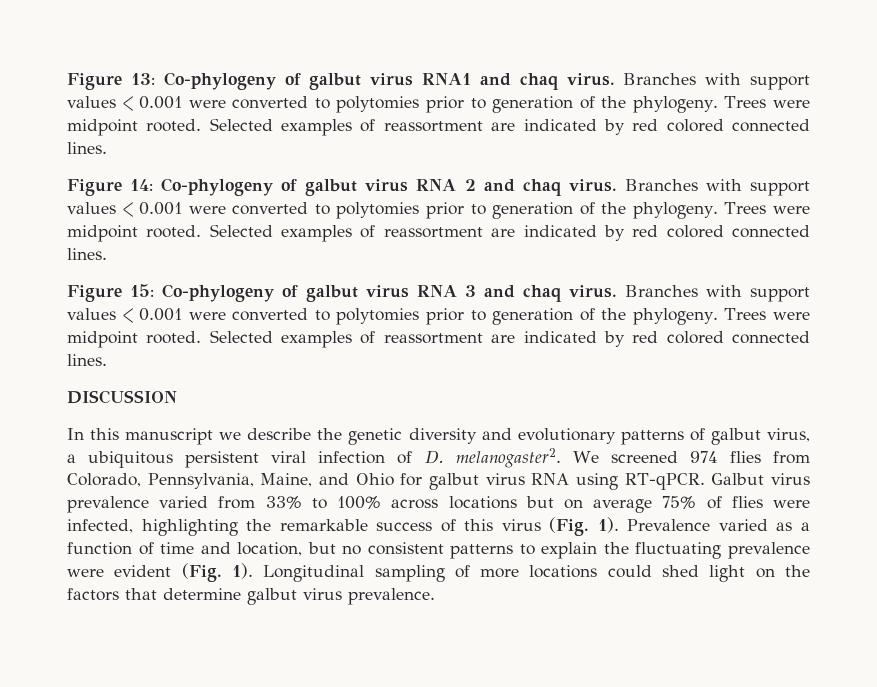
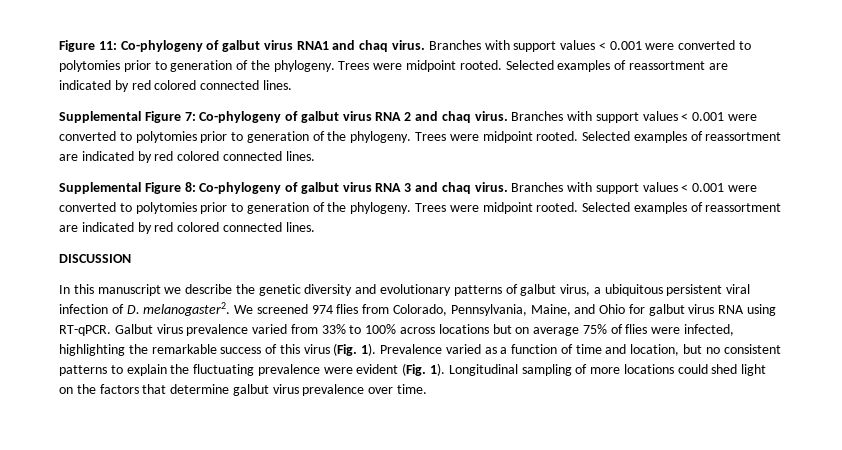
[67,73,155,90] Figure 13: -> [59,40,117,52] Figure 11:
[67,179,154,196] Figure 14: -> [59,111,196,123] Supplemental Figure 7:
[67,284,154,302] Figure 15: -> [59,182,196,194] Supplemental Figure 8:
[348,588,435,605] prevalence. -> [302,384,428,396] prevalence over time.

